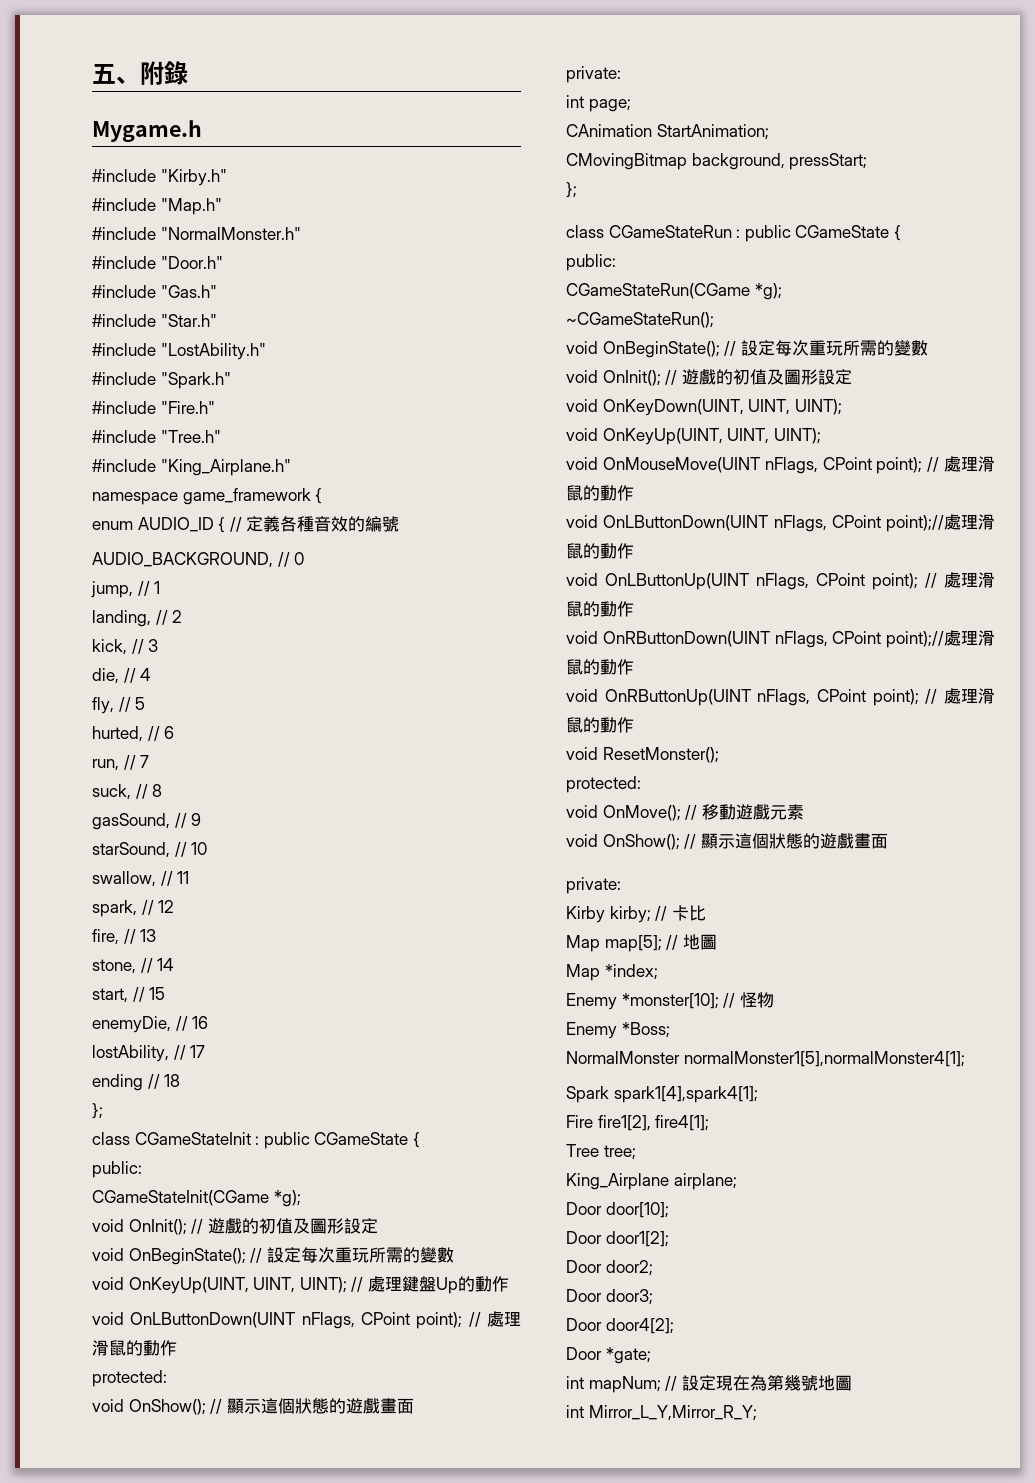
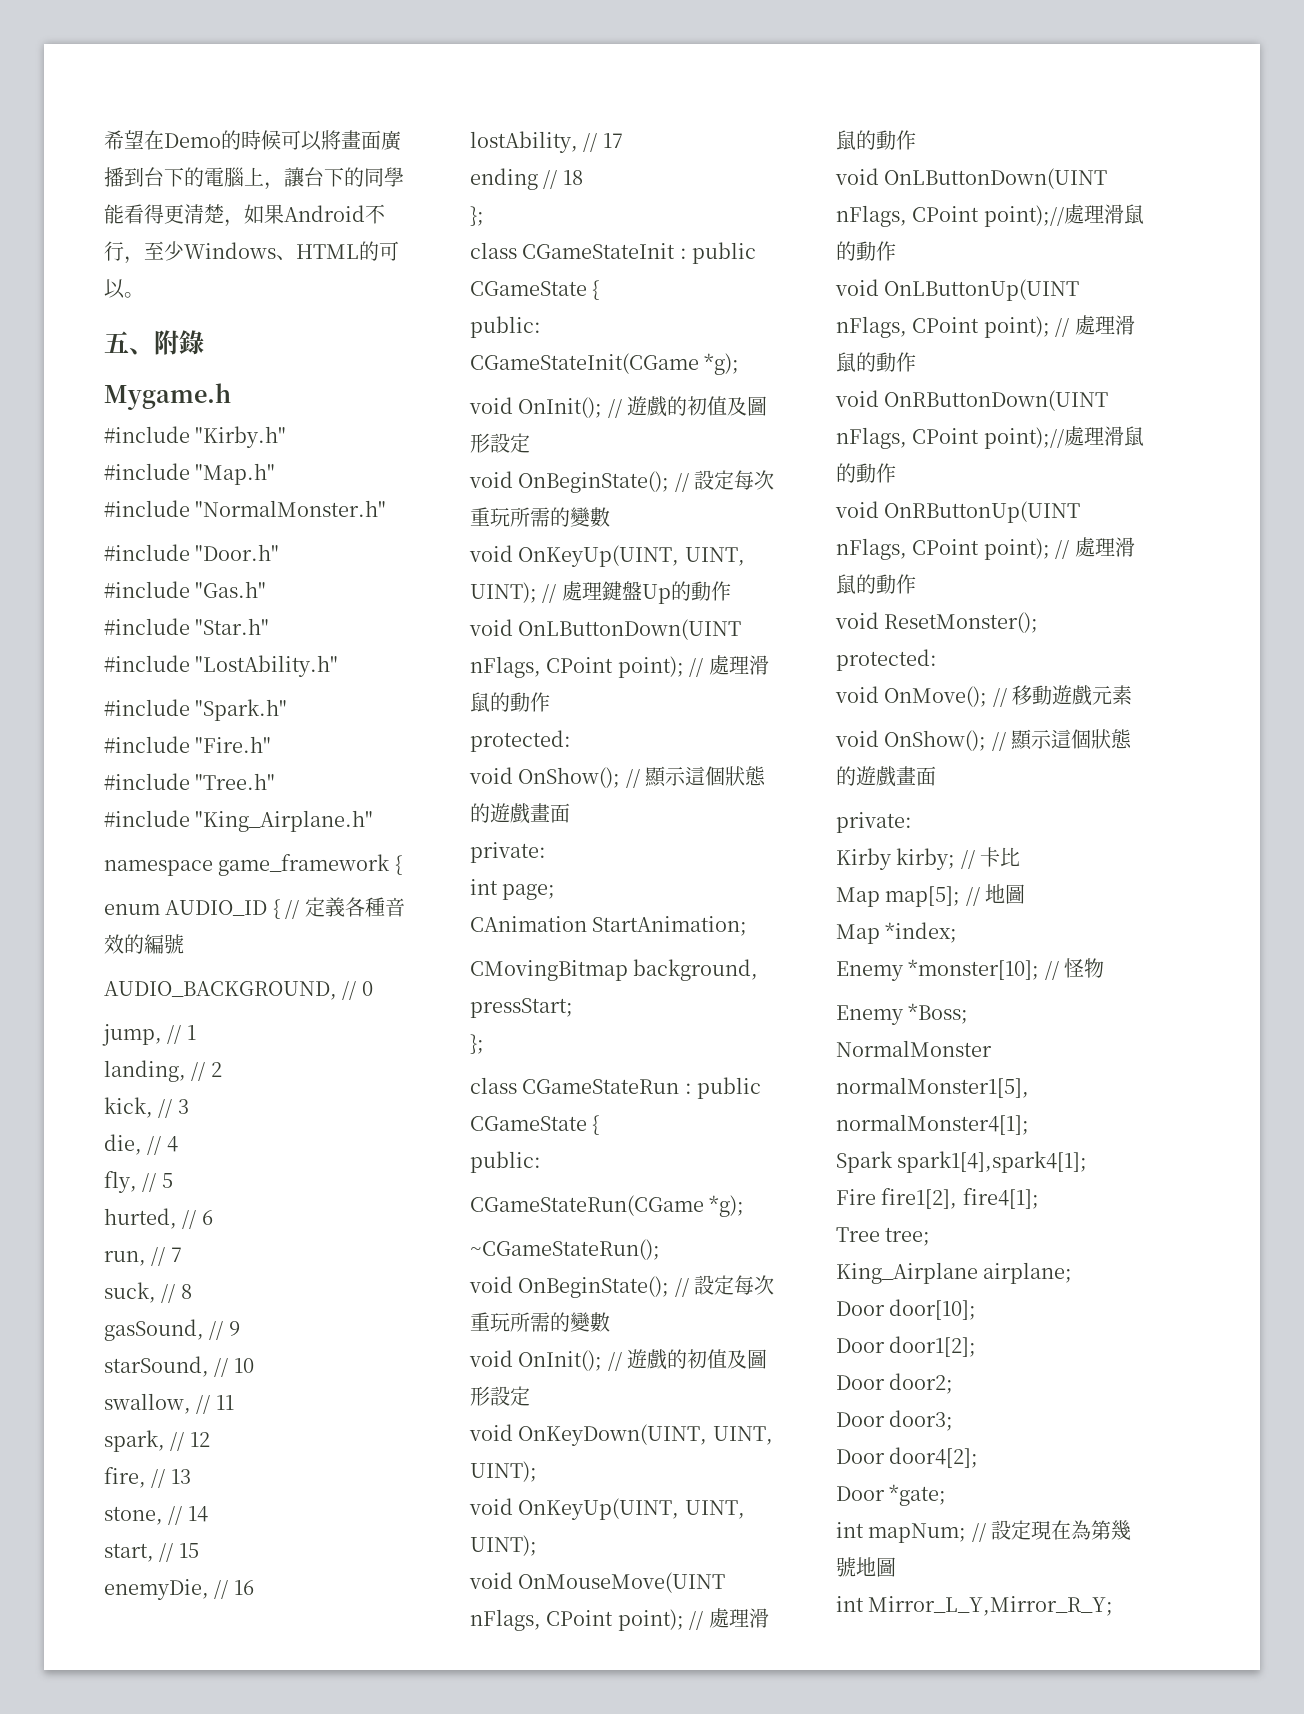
(92, 74) none -> [104,130,402,151] [104,167,404,190] [104,204,385,227] [104,241,399,264] [104,279,144,299] 希望在Demo的時候可以將畫面廣播到台下的電腦上，讓台下的同學能看得更清楚，如果Android不行，至少Windows、HTML的可以。 //

